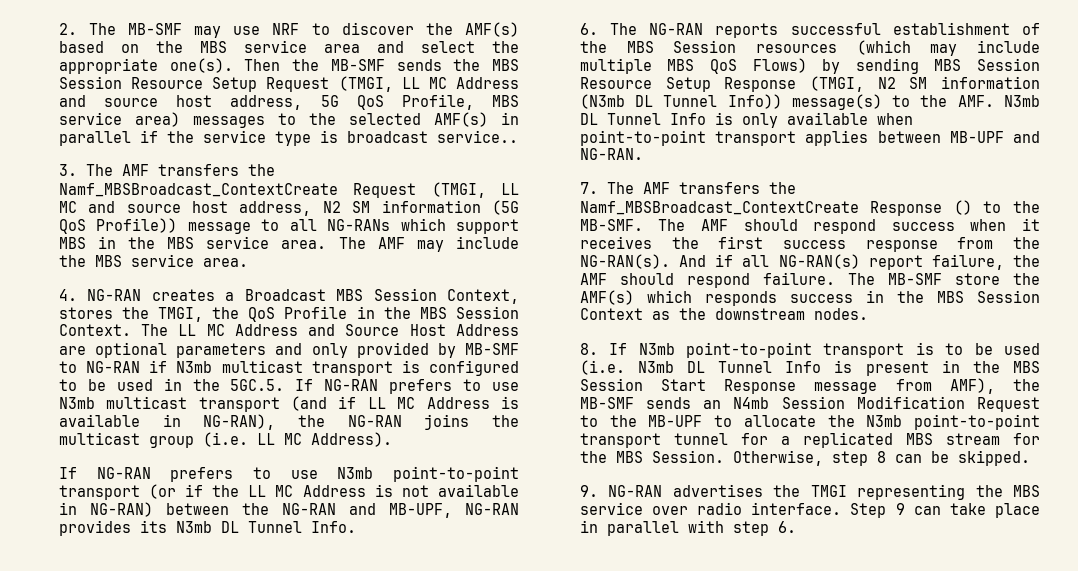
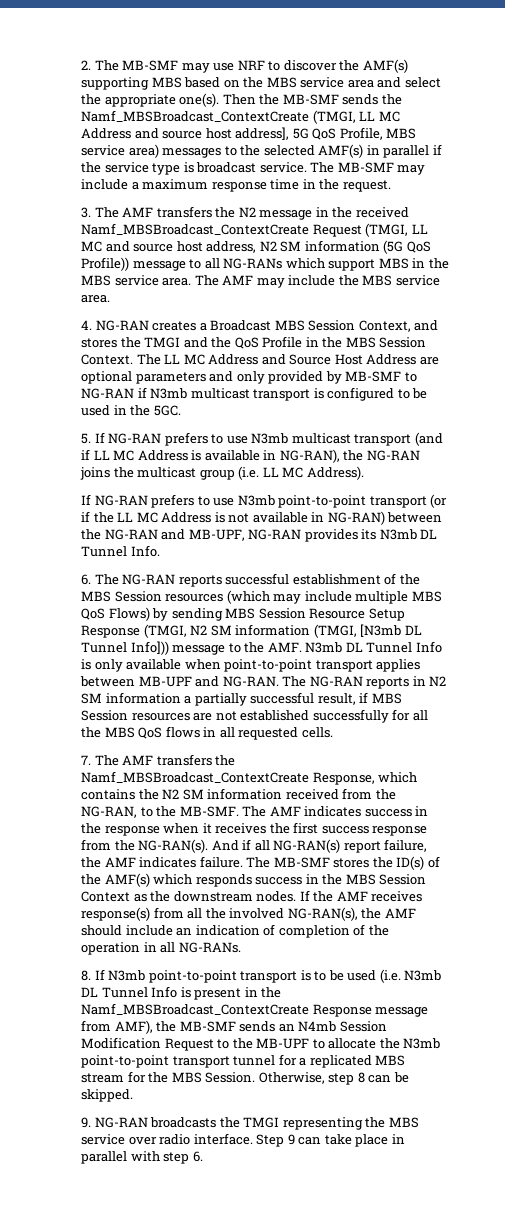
(520, 29) none -> [81,77,182,90] supporting MBS
[492,59,519,71] [58,76,330,92] MBS Session Resource Setup Request -> [81,110,310,122] Namf_MBSBroadcast_ContextCreate
[230,95,303,110] address, -> [235,127,290,140] address],
[436,130,518,143] service.. -> [259,162,426,175] [81,179,391,192] service. The MB-SMF may include a maximum response time in the request.
(275, 170) none -> [238,207,409,220] N2 message in the received
[58,307,204,322] stores the TMGI, -> [414,320,439,331] [81,337,208,348] and stores the TMGI and
[230,379,285,391] 5GC.5. -> [153,405,181,416] [81,433,92,444] 5GC. // 5.
[579,94,882,110] (N3mb DL Tunnel Info)) message(s) -> [313,624,422,638] [81,641,226,655] (TMGI, [N3mb DL Tunnel Info])) message
(643, 154) none -> [282,676,447,689] [81,692,402,706] [81,709,428,723] [81,726,333,740] The NG-RAN reports in N2 SM information a partially successful result, if MBS Session resources are not established successfully for all the MBS QoS flows in all requested cells.
[870,200,972,216] Response () -> [312,772,418,785] [81,788,396,800] [81,806,138,818] Response, which contains the N2 SM information received from the NG-RAN,
[743,219,955,234] should respond success -> [304,806,429,817] [81,823,160,836] indicates success in the response
[619,273,750,288] should respond -> [139,857,197,868] indicates
[954,273,1000,285] store -> [333,856,440,870] stores the ID(s) of
(868, 314) none -> [299,890,423,902] [81,907,416,921] [81,924,389,938] [81,942,241,955] If the AMF receives response(s) from all the involved NG-RAN(s), the AMF should include an indication of completion of the operation in all NG-RANs.
[1013,361,1041,373] [579,378,707,391] MBS Session Start -> [81,1003,310,1015] Namf_MBSBroadcast_ContextCreate
[672,484,763,497] advertises -> [150,1117,217,1128] broadcasts

